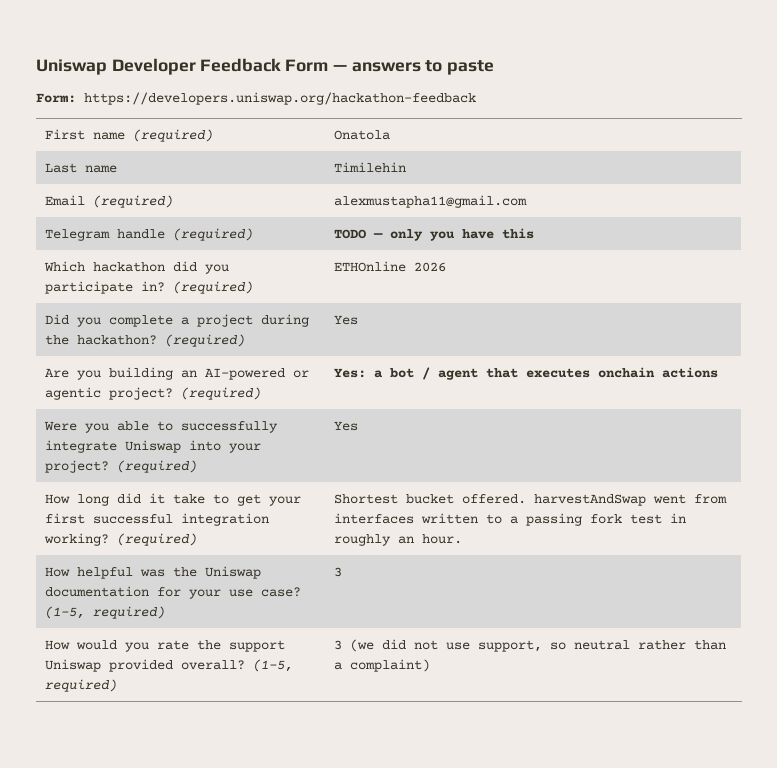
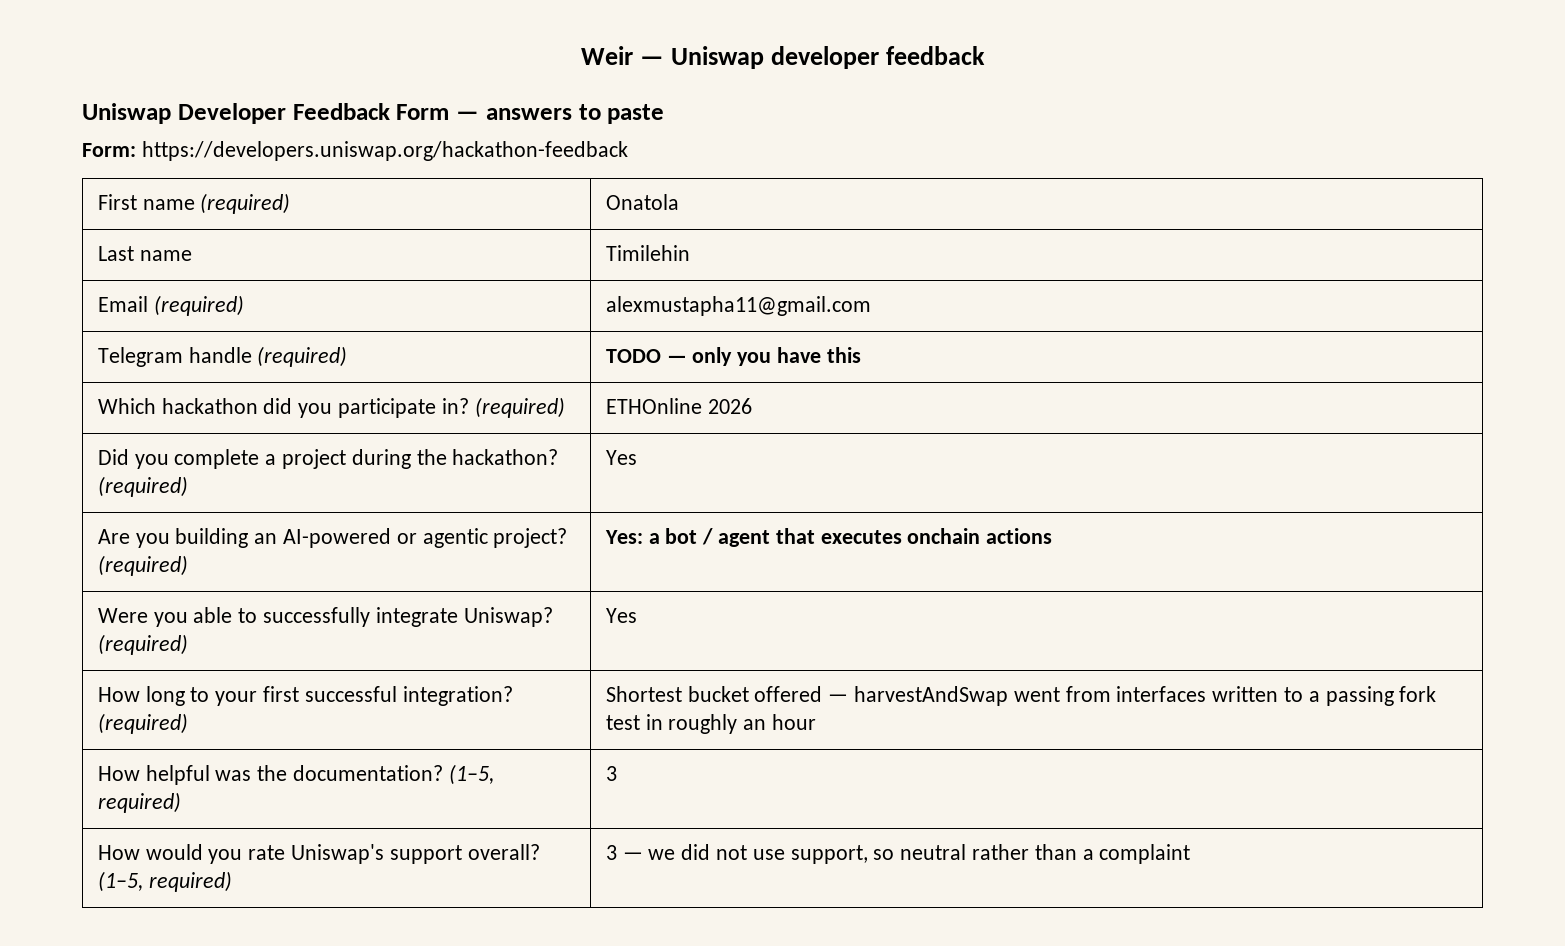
(36, 67) none -> [580,46,986,69] Weir — Uniswap developer feedback //
[124,440,261,453] [44,460,109,473] Uniswap into your project? -> [463,607,553,627] Uniswap?
[116,493,261,506] did it take to get -> [190,687,210,702] to
[180,513,269,526] [43,533,109,546] integration working? -> [402,686,513,706] integration?
[461,494,526,504] offered. -> [754,686,849,702] offered —
[421,534,462,544] hour. -> [771,714,816,730] hour
[204,566,261,579] [44,586,301,599] Uniswap documentation for your use case? -> [292,765,443,781] documentation?
[196,640,285,652] [44,659,173,672] the support Uniswap provided -> [290,844,462,864] Uniswap's support
[349,639,374,652] (we -> [622,849,676,860] — we
[349,659,430,672] complaint) -> [1099,844,1191,864] complaint

